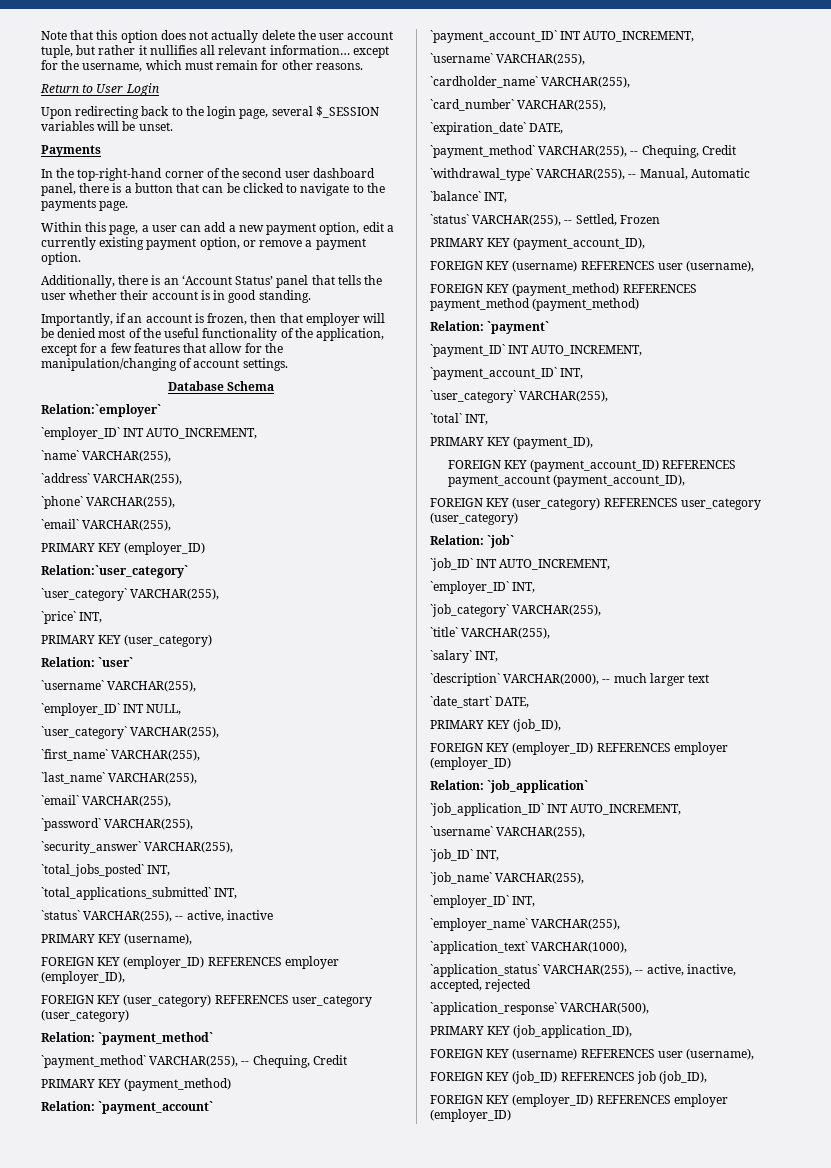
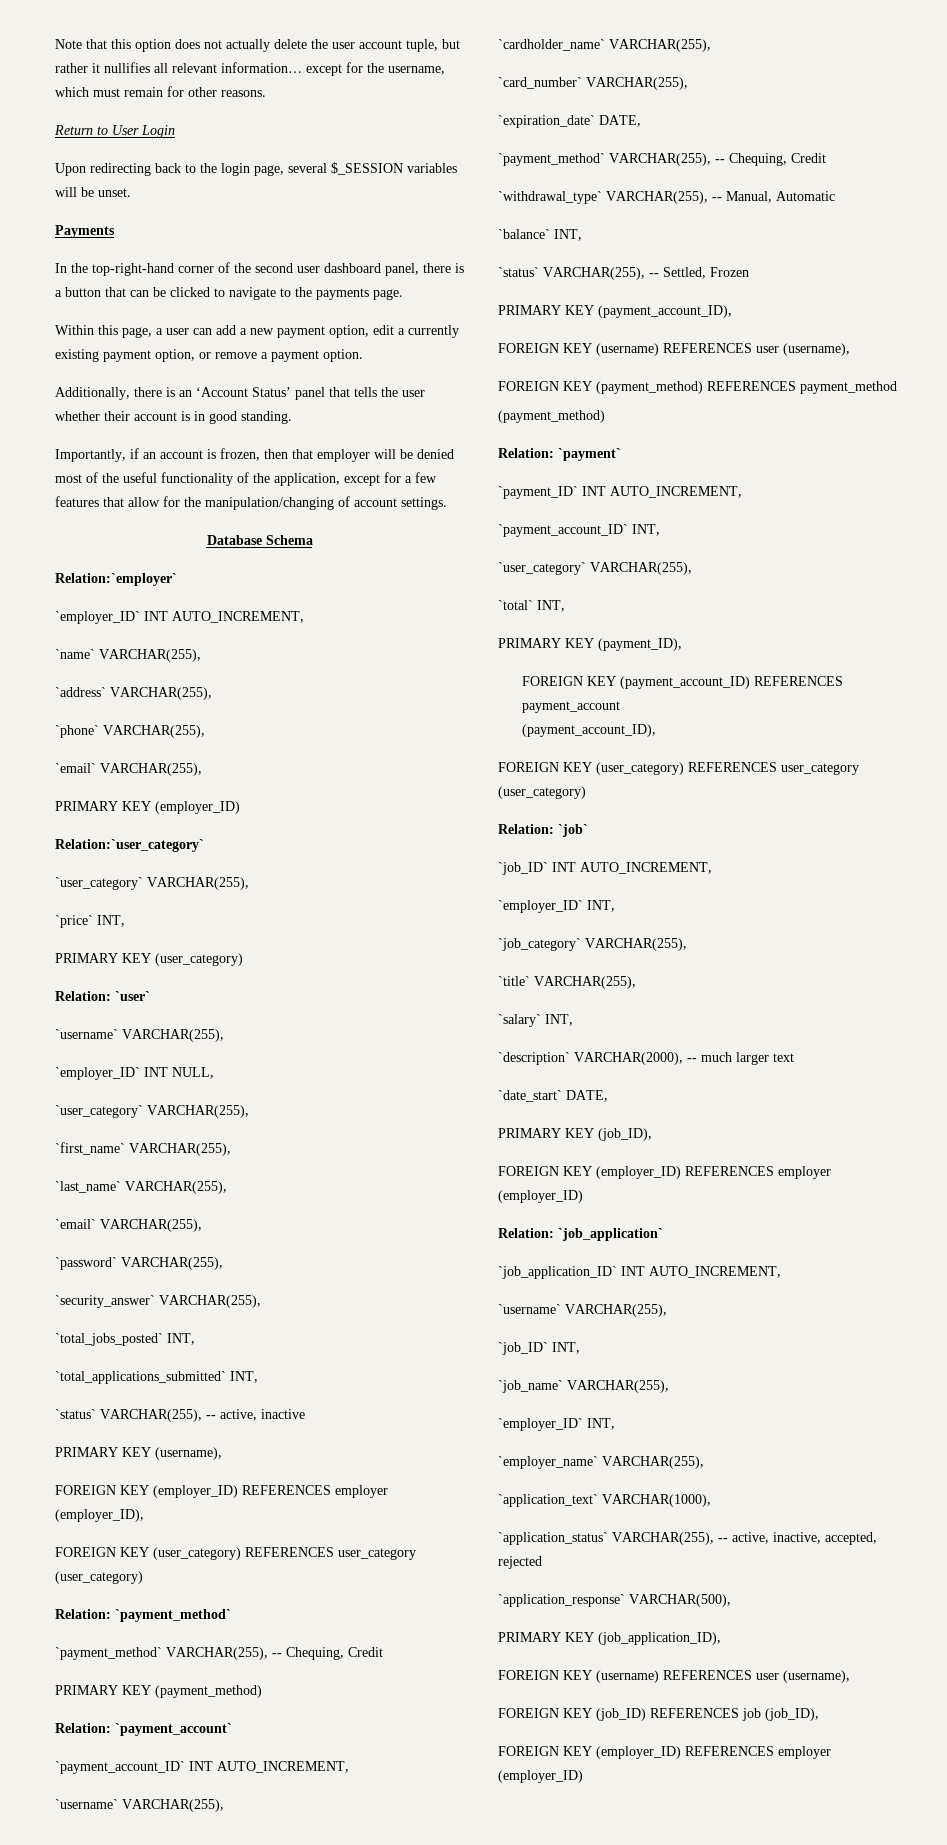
(530, 304) none -> (897, 387) //
(550, 481) none -> (620, 707) //

